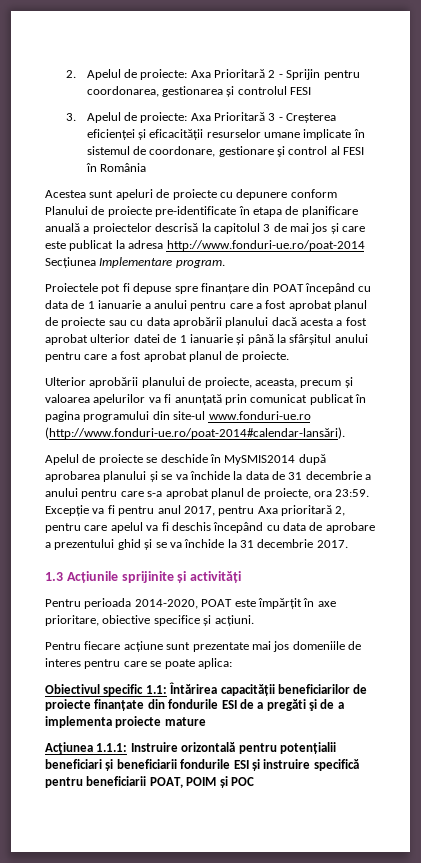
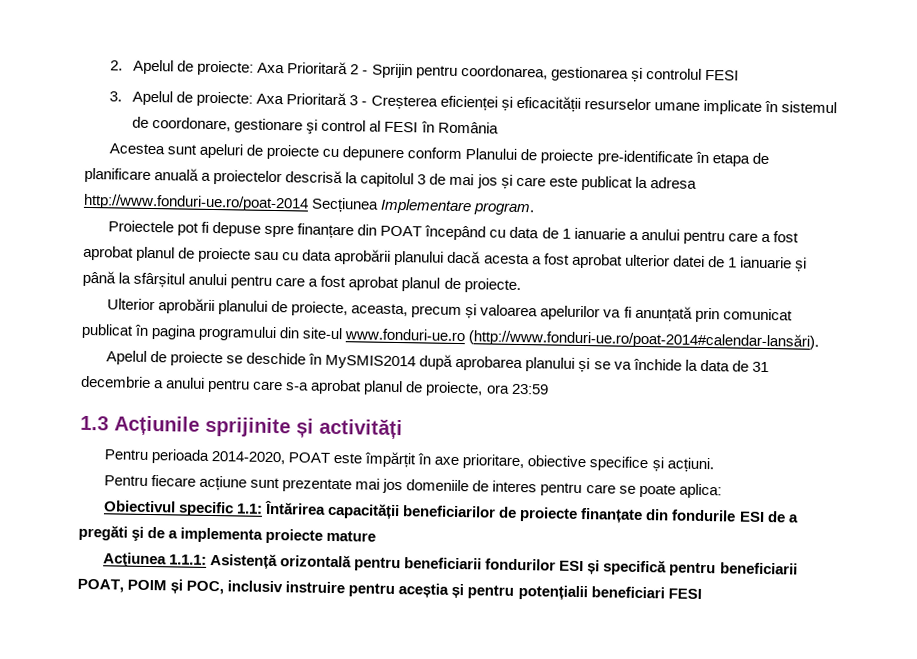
[335,489,370,497] [45,505,346,516] [45,522,375,533] [45,539,348,550] 23:59. Excepție va fi pentru anul 2017, pentru Axa prioritară 2, pentru care apelul va fi deschis începând cu data de aprobare a prezentului ghid și se va închide la 31 decembrie 2017. -> [510,383,549,395] 23:59
[130,742,178,752] Instruire -> [210,553,279,570] Asistență
[279,742,336,754] [45,759,231,771] potențialii beneficiari și beneficiarii fondurile -> [404,557,557,571] beneficiarii fondurilor
[263,759,311,769] instruire -> (601, 567) none
[230,777,254,786] POC -> [186,580,702,601] POC, inclusiv instruire pentru aceștia și pentru potențialii beneficiari FESI

